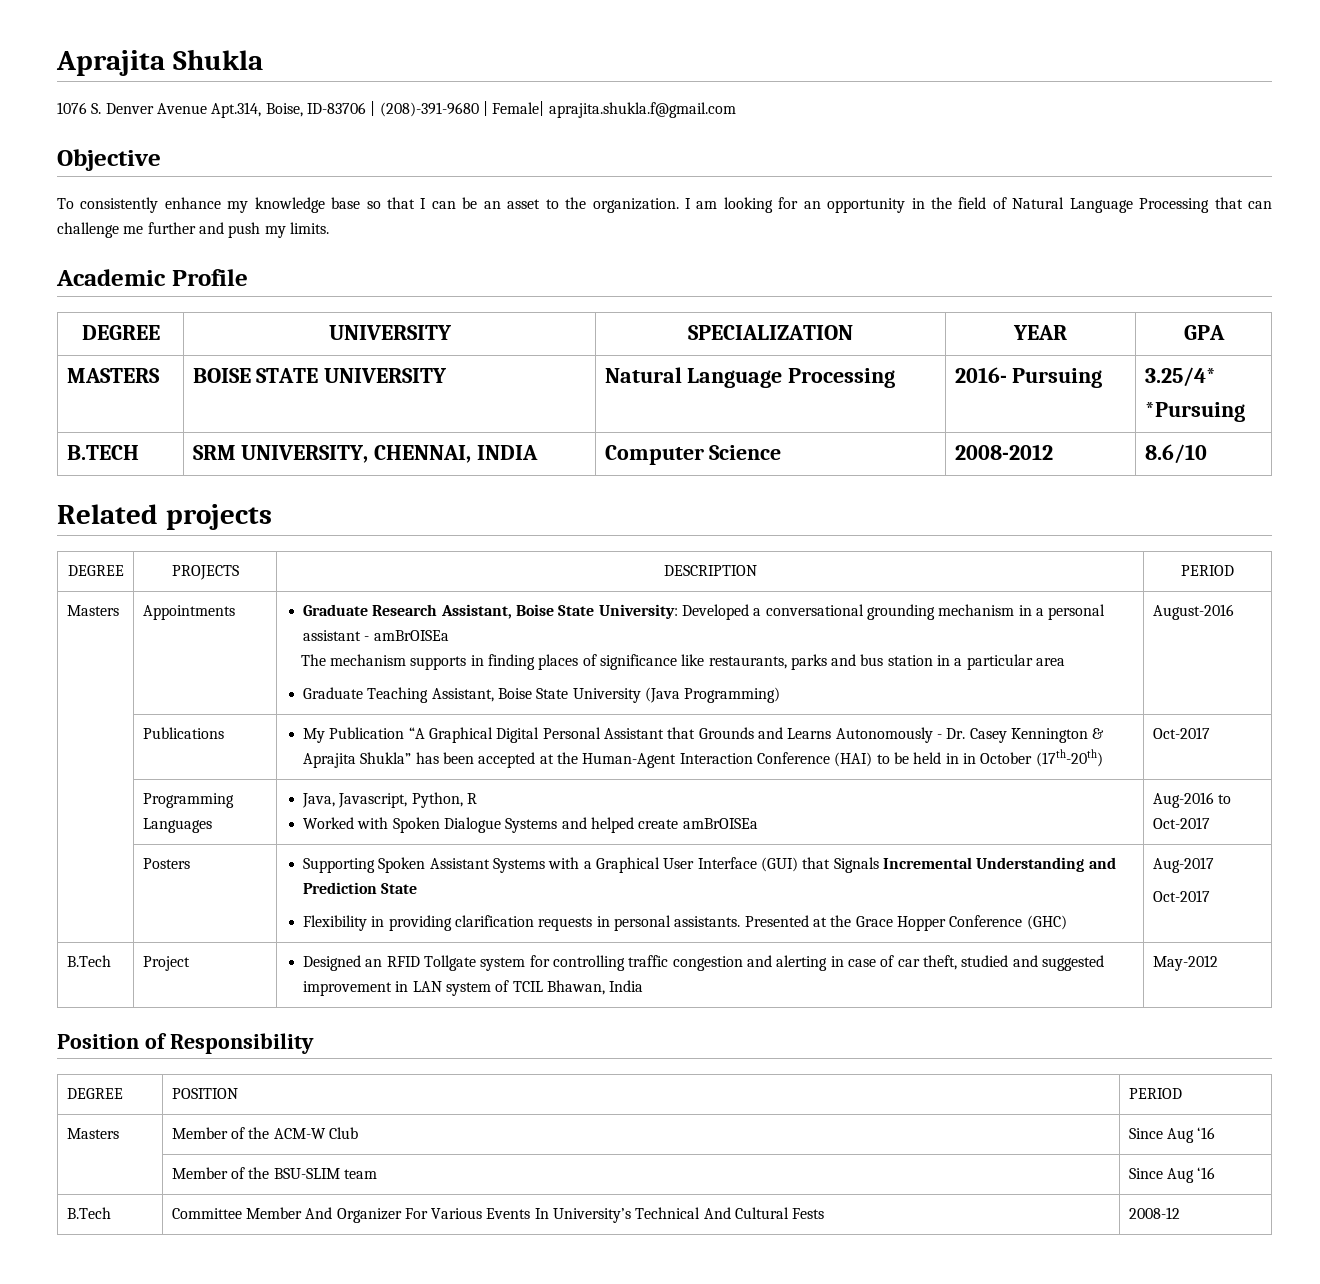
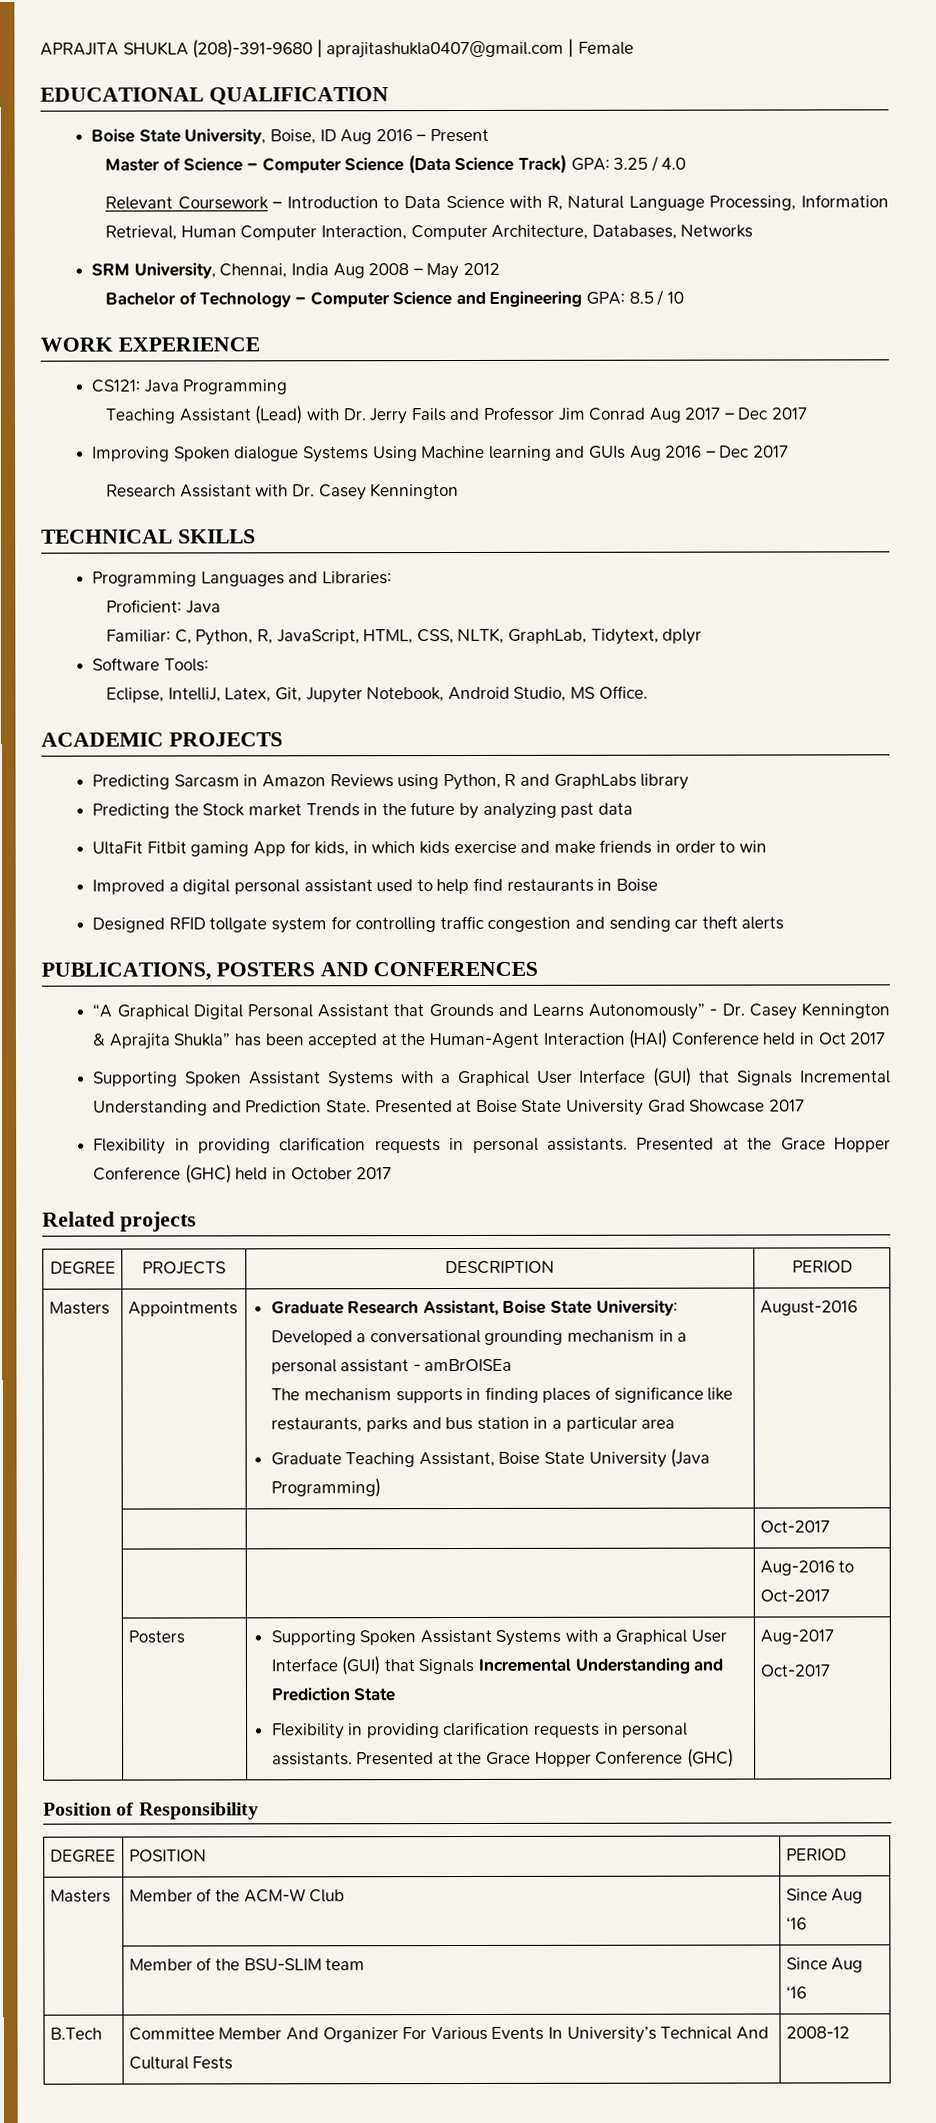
[56,49,263,76] [57,101,736,118] [57,149,161,171] [57,197,1273,213] [57,222,329,238] [56,269,248,286] [81,325,160,340] [328,325,452,340] [688,325,854,340] [1013,325,1067,340] [1183,325,1225,340] [66,368,160,383] [192,368,448,383] [604,367,896,388] [954,367,1103,388] [1144,367,1216,387] [1144,402,1245,422] [66,445,139,460] [192,445,538,463] [604,445,782,465] [954,444,1053,460] [1144,444,1207,464] Aprajita Shukla // 1076 S. Denver Avenue Apt.314, Boise, ID-83706 | (208)-391-9680 | Female| aprajita.shukla.f@gmail.com // Objective // To consistently enhance my knowledge base so that I can be an asset to the organization. I am looking for an opportunity in the field of Natural Language Processing that can challenge me further and push my limits. // Academic Profile // DEGREE | UNIVERSITY | SPECIALIZATION | YEAR | GPA // MASTERS | BOISE STATE UNIVERSITY | Natural Language Processing | 2016- Pursuing | 3.25/4* // *Pursuing // B.TECH | SRM UNIVERSITY, CHENNAI, INDIA | Computer Science | 2008-2012 | 8.6/10 -> [40,38,634,59] [40,87,389,106] [91,128,490,145] [105,153,687,175] [105,194,889,211] [105,224,754,241] [91,262,501,280] [105,289,684,308] [40,337,260,352] [91,379,288,395] [105,405,808,425] [92,445,789,463] [106,483,460,501] [41,529,256,544] [92,571,393,587] [106,599,221,614] [106,627,703,646] [92,657,209,672] [106,685,648,704] [41,732,283,747] [92,773,690,791] [92,802,633,820] [92,839,767,857] [92,877,658,895] [92,915,785,934] [41,961,539,981] [92,1002,890,1020] [92,1029,886,1050] [93,1067,891,1088] [93,1099,805,1116] [93,1137,891,1155] [93,1164,393,1184] APRAJITA SHUKLA (208)-391-9680 | aprajitashukla0407@gmail.com | Female // EDUCATIONAL QUALIFICATION // Boise State University, Boise, ID Aug 2016 – Present // Master of Science – Computer Science (Data Science Track) GPA: 3.25 / 4.0 // Relevant Coursework – Introduction to Data Science with R, Natural Language Processing, Information Retrieval, Human Computer Interaction, Computer Architecture, Databases, Networks // SRM University, Chennai, India Aug 2008 – May 2012 // Bachelor of Technology – Computer Science and Engineering GPA: 8.5 / 10 // WORK EXPERIENCE // CS121: Java Programming // Teaching Assistant (Lead) with Dr. Jerry Fails and Professor Jim Conrad Aug 2017 – Dec 2017 // Improving Spoken dialogue Systems Using Machine learning and GUIs Aug 2016 – Dec 2017 // Research Assistant with Dr. Casey Kennington // TECHNICAL SKILLS // Programming Languages and Libraries: // Proficient: Java // Familiar: C, Python, R, JavaScript, HTML, CSS, NLTK, GraphLab, Tidytext, dplyr // Software Tools: // Eclipse, IntelliJ, Latex, Git, Jupyter Notebook, Android Studio, MS Office. // ACADEMIC PROJECTS // Predicting Sarcasm in Amazon Reviews using Python, R and GraphLabs library // Predicting the Stock market Trends in the future by analyzing past data // UltaFit Fitbit gaming App for kids, in which kids exercise and make friends in order to win // Improved a digital personal assistant used to help find restaurants in Boise // Designed RFID tollgate system for controlling traffic congestion and sending car theft alerts // PUBLICATIONS, POSTERS AND CONFERENCES // “A Graphical Digital Personal Assistant that Grounds and Learns Autonomously” - Dr. Casey Kennington & Aprajita Shukla” has been accepted at the Human-Agent Interaction (HAI) Conference held in Oct 2017 // Supporting Spoken Assistant Systems with a Graphical User Interface (GUI) that Signals Incremental Understanding and Prediction State. Presented at Boise State University Grad Showcase 2017 // Flexibility in providing clarification requests in personal assistants. Presented at the Grace Hopper Conference (GHC) held in October 2017
[142,727,224,739] [303,727,1105,743] [303,749,1103,768] [1152,727,1210,739] [142,793,234,808] [142,818,212,833] [302,792,478,808] [303,817,758,833] Publications | My Publication “A Graphical Digital Personal Assistant that Grounds and Learns Autonomously - Dr. Casey Kennington & Aprajita Shukla” has been accepted at the Human-Agent Interaction Conference (HAI) to be held in in October (17th-20th) | Oct-2017 // | Programming Languages | Java, Javascript, Python, R // Worked with Spoken Dialogue Systems and helped create amBrOISEa -> [759,1520,830,1533] | | Oct-2017 // | |
[66,955,111,967] [142,956,190,971] [303,955,1104,971] [303,980,644,996] [1152,955,1218,971] // B.Tech | Project | Designed an RFID Tollgate system for controlling traffic congestion and alerting in case of car theft, studied and suggested improvement in LAN system of TCIL Bhawan, India | May-2012 -> (830, 1670) none

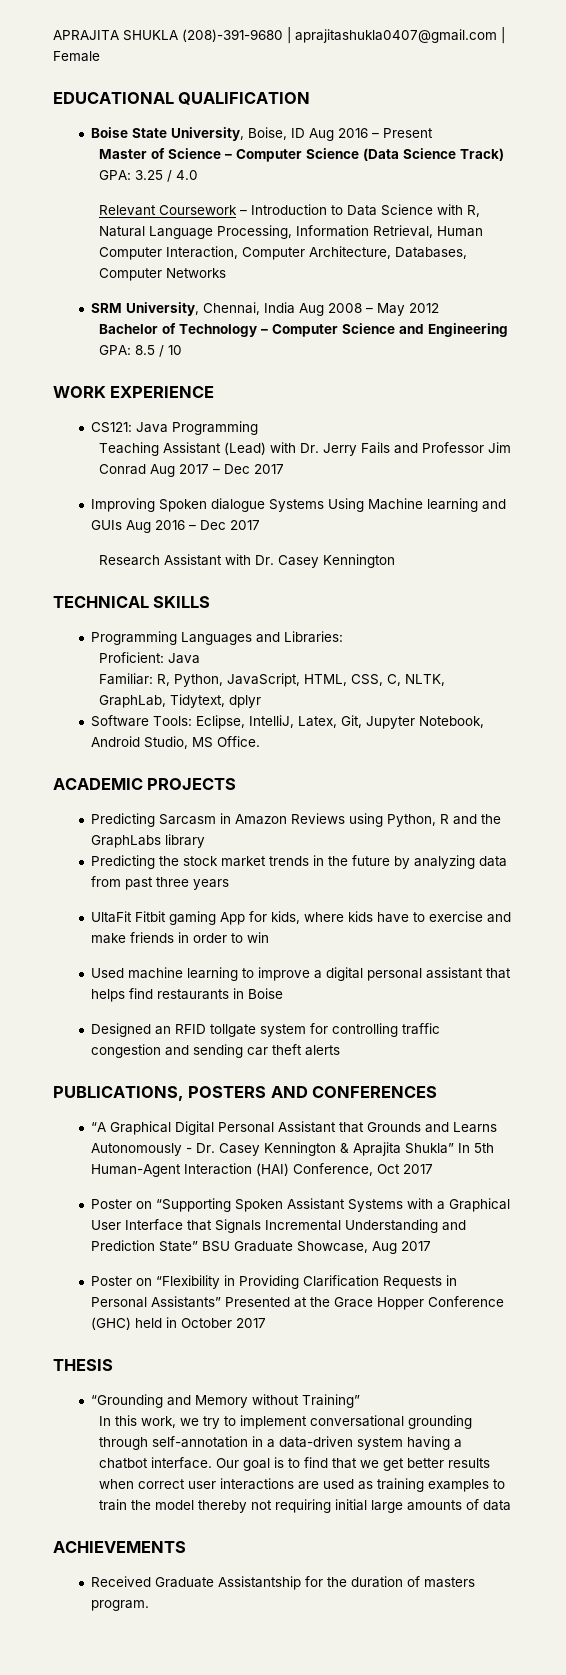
(677, 232) none -> [99,268,163,281] Computer
[174,629,273,646] C, Python, R, -> [157,674,224,687] R, Python,
(454, 637) none -> [387,674,402,686] C,
(209, 665) // -> (192, 721) none
(551, 779) none -> [480,814,501,824] the
[202,803,360,817] Stock market Trends -> [182,856,309,867] stock market trends
[560,802,633,818] past data -> [478,856,507,867] [90,876,229,890] data from past three years
[352,841,451,855] in which kids -> [303,911,425,923] where kids have to
[92,879,166,895] Improved -> [90,967,310,981] Used machine learning to improve
[376,878,470,895] used to help -> [485,968,511,979] [90,989,125,1002] that helps
(166, 925) none -> [154,1026,171,1035] an
[588,1003,706,1020] Autonomously” -> [90,1143,182,1156] Autonomously
[234,1029,814,1049] has been accepted at the Human-Agent Interaction (HAI) Conference held in -> [457,1143,494,1153] [90,1163,373,1177] In 5th Human-Agent Interaction (HAI) Conference,
[93,1067,891,1088] [93,1099,805,1116] [93,1137,629,1155] Supporting Spoken Assistant Systems with a Graphical User Interface (GUI) that Signals Incremental Understanding and Prediction State. Presented at Boise State University Grad Showcase 2017 // Flexibility in providing clarification requests in personal assistants. -> [90,1198,510,1212] [90,1219,466,1233] [90,1240,431,1254] [90,1275,457,1289] [90,1296,221,1308] Poster on “Supporting Spoken Assistant Systems with a Graphical User Interface that Signals Incremental Understanding and Prediction State” BSU Graduate Showcase, Aug 2017 // Poster on “Flexibility in Providing Clarification Requests in Personal Assistants”
[42,1211,196,1232] [49,1261,116,1275] [142,1261,226,1275] [445,1260,555,1275] [791,1260,853,1273] [48,1301,110,1315] [127,1301,238,1317] [270,1299,678,1317] [270,1329,688,1346] [270,1358,513,1375] [271,1386,734,1404] [271,1416,676,1433] [270,1448,711,1468] [270,1478,381,1498] [759,1300,858,1316] [759,1520,830,1533] [759,1560,855,1576] [759,1589,830,1602] [127,1630,185,1644] [270,1629,727,1646] [270,1656,724,1676] [270,1687,397,1702] [271,1721,689,1740] [271,1748,734,1768] [759,1629,834,1645] [759,1664,830,1677] [43,1802,259,1820] [49,1849,116,1863] [128,1849,207,1862] [785,1848,847,1861] [49,1889,111,1903] [128,1888,346,1903] [785,1888,864,1904] [785,1916,807,1930] [128,1957,366,1971] [785,1957,864,1973] [785,1985,807,1999] [49,2027,102,2040] [128,2026,769,2043] [128,2056,234,2070] [785,2026,850,2039] Related projects // DEGREE | PROJECTS | DESCRIPTION | PERIOD // Masters | Appointments | Graduate Research Assistant, Boise State University: Developed a conversational grounding mechanism in a personal assistant - amBrOISEa // The mechanism supports in finding places of significance like restaurants, parks and bus station in a particular area // Graduate Teaching Assistant, Boise State University (Java Programming) | August-2016 // | | | Oct-2017 // | | | Aug-2016 to Oct-2017 // | Posters | Supporting Spoken Assistant Systems with a Graphical User Interface (GUI) that Signals Incremental Understanding and Prediction State // Flexibility in providing clarification requests in personal assistants. Presented at the Grace Hopper Conference (GHC) | Aug-2017 // Oct-2017 // Position of Responsibility // DEGREE | POSITION | PERIOD // Masters | Member of the ACM-W Club | Since Aug ‘16 // | Member of the BSU-SLIM team | Since Aug ‘16 // B.Tech | Committee Member And Organizer For Various Events In University’s Technical And Cultural Fests | 2008-12 -> [53,1359,113,1371] [90,1394,360,1408] [99,1415,473,1429] [99,1436,463,1450] [99,1457,491,1471] [99,1478,506,1492] [99,1499,512,1513] [53,1541,186,1553] [90,1576,475,1590] [90,1600,149,1611] THESIS // “Grounding and Memory without Training” // In this work, we try to implement conversational grounding through self-annotation in a data-driven system having a chatbot interface. Our goal is to find that we get better results when correct user interactions are used as training examples to train the model thereby not requiring initial large amounts of data // ACHIEVEMENTS // Received Graduate Assistantship for the duration of masters program.

